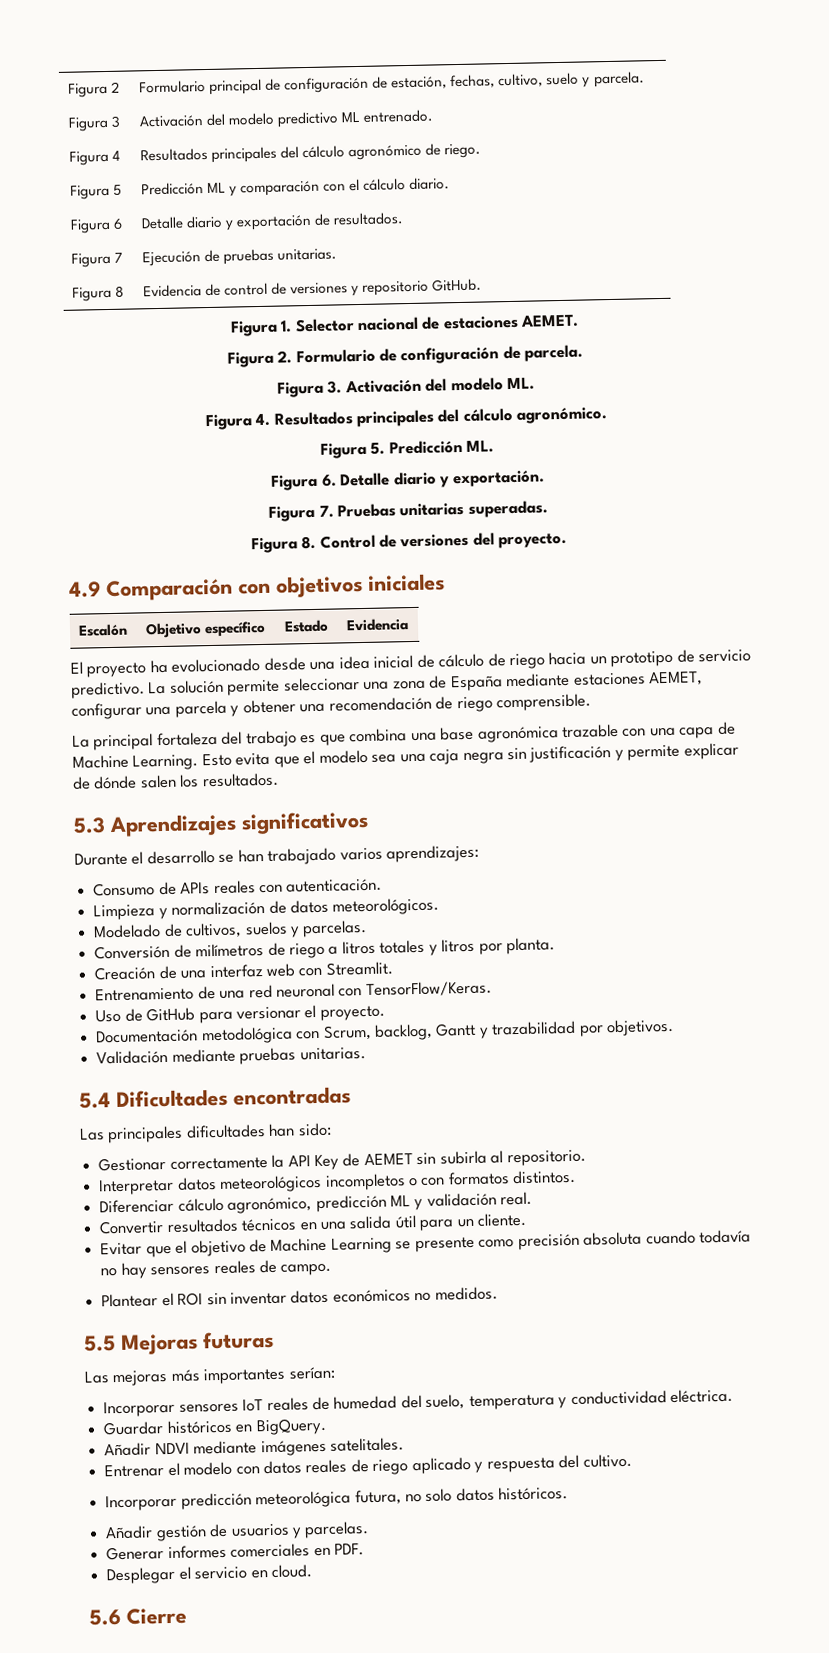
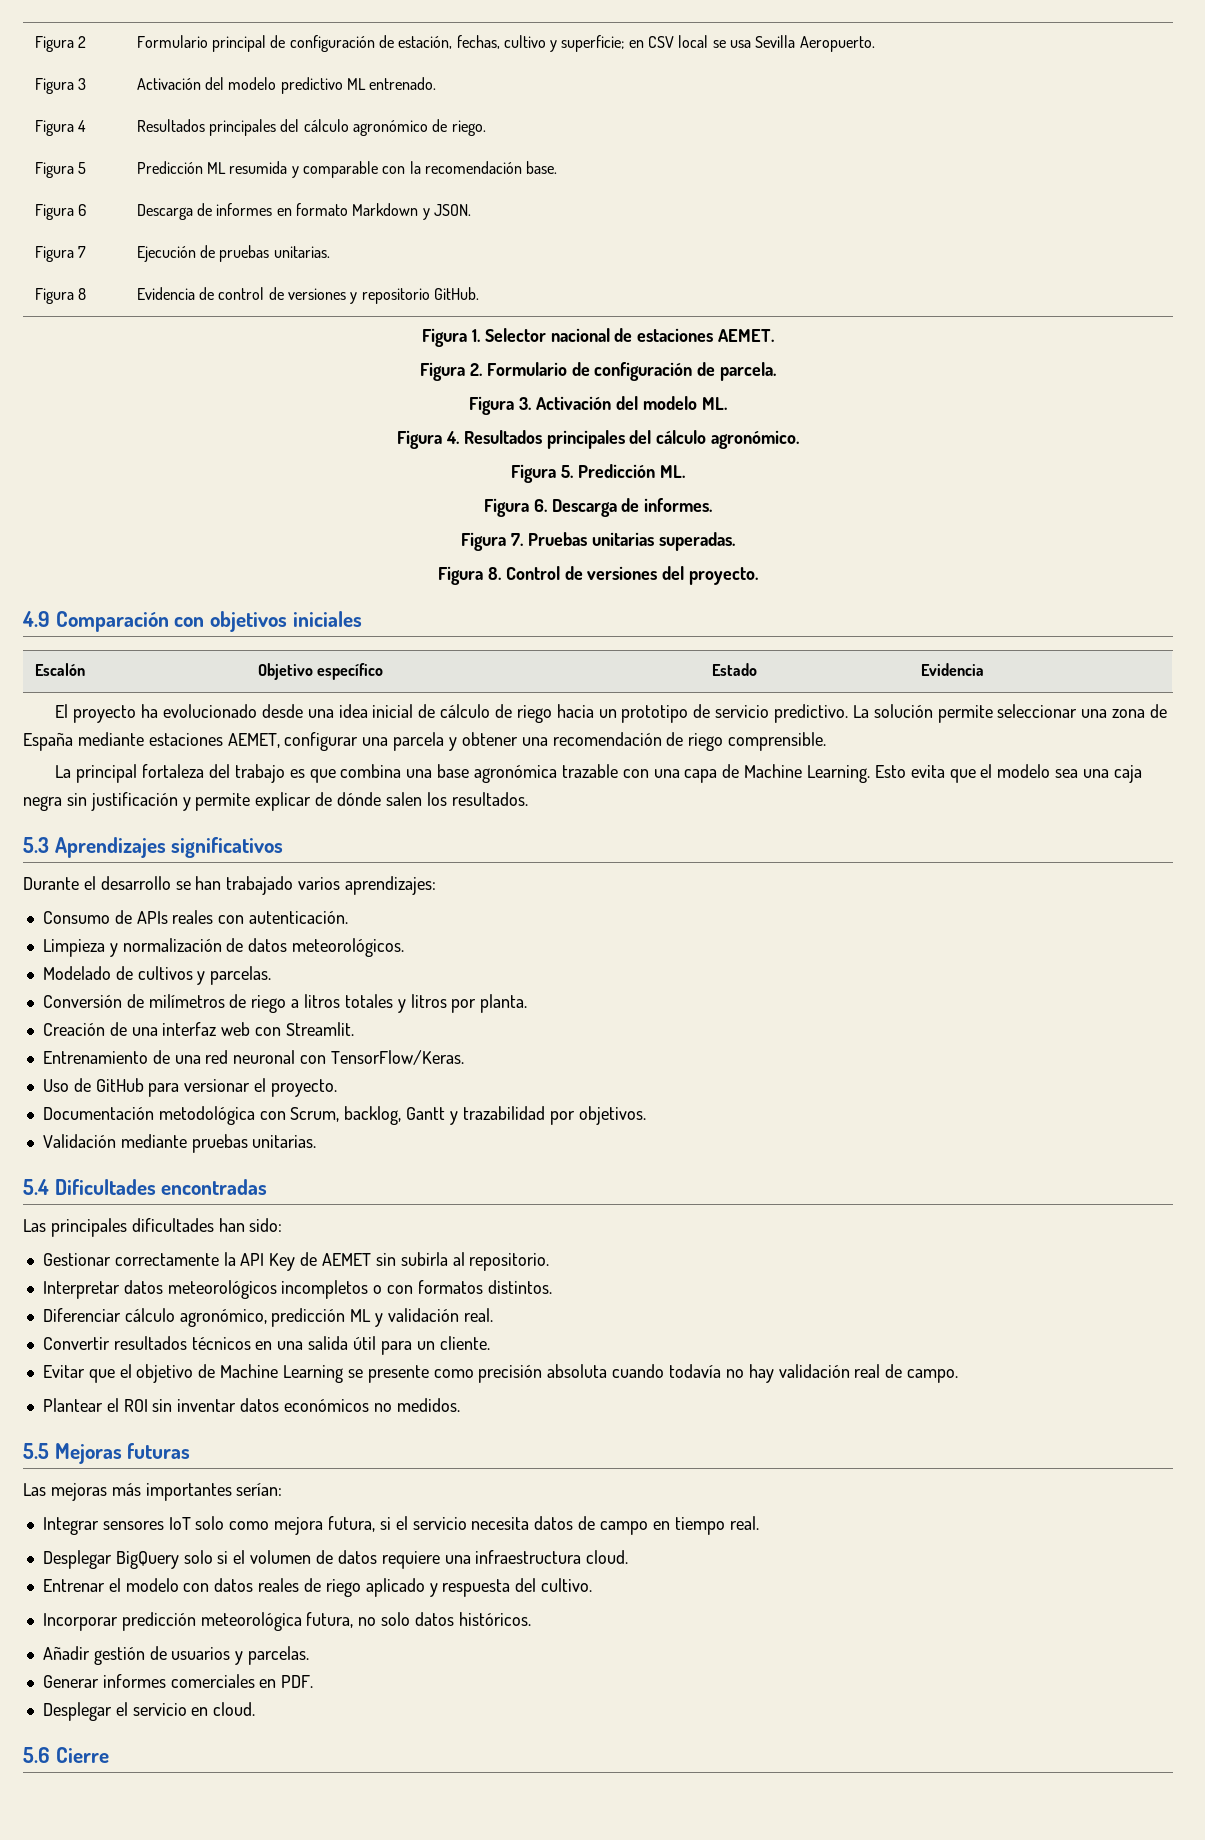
[498,71,645,88] cultivo, suelo y parcela. -> [503,35,875,52] cultivo y superficie; en CSV local se usa Sevilla Aeropuerto.
[229,177,451,197] [70,218,124,234] [141,212,405,231] y comparación con el cálculo diario. // Figura 6 | Detalle diario y exportación de resultados. -> [229,161,558,178] [34,204,86,220] [136,203,471,220] resumida y comparable con la recomendación base. // Figura 6 | Descarga de informes en formato Markdown y JSON.
[339,469,545,488] Detalle diario y exportación. -> [551,498,713,517] Descarga de informes.
[185,921,288,939] cultivos, suelos -> [137,966,193,980] cultivos
[150,1260,256,1276] sensores reales -> [778,1364,881,1378] validación real
[103,1400,176,1418] Incorporar -> [42,1517,99,1535] Integrar
[266,1388,734,1412] [103,1417,327,1436] [104,1437,404,1457] reales de humedad del suelo, temperatura y conductividad eléctrica. // Guardar históricos en BigQuery. // Añadir NDVI mediante imágenes satelitales. -> [195,1516,759,1535] [42,1550,629,1569] solo como mejora futura, si el servicio necesita datos de campo en tiempo real. // Desplegar BigQuery solo si el volumen de datos requiere una infraestructura cloud.

